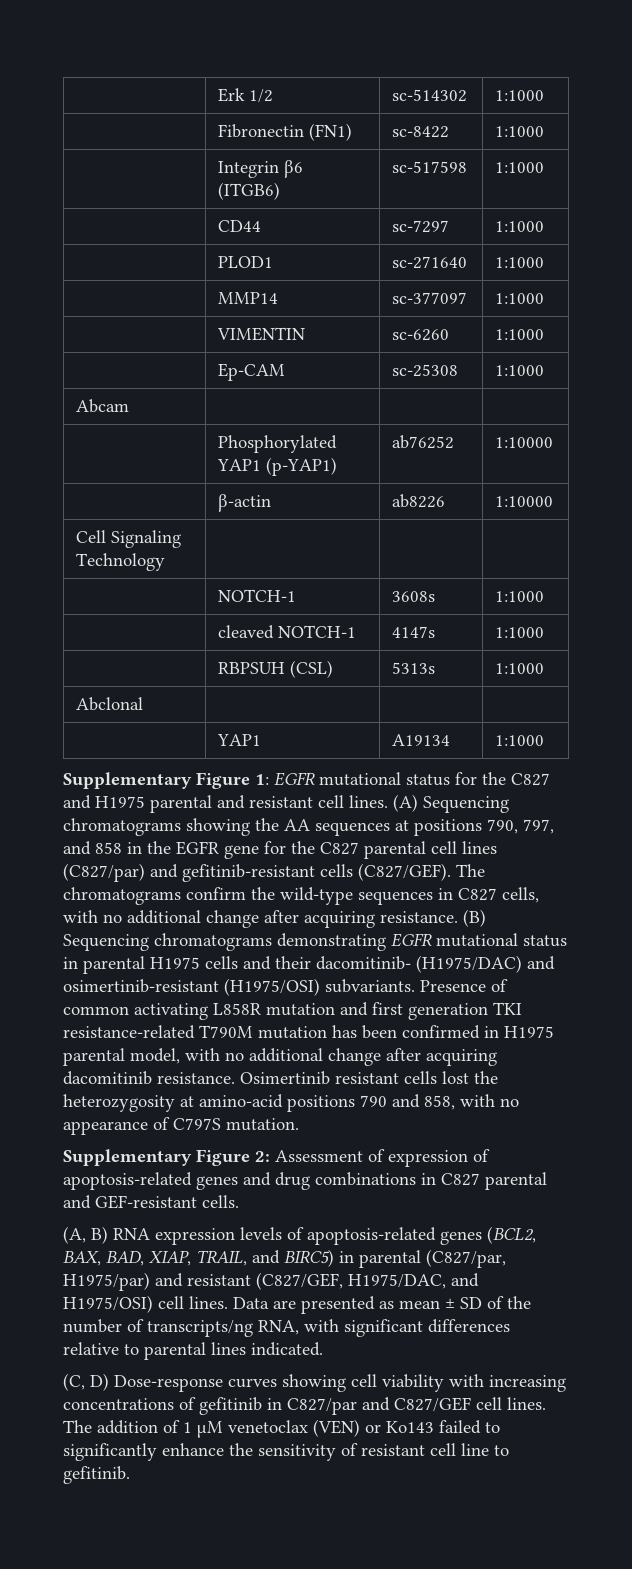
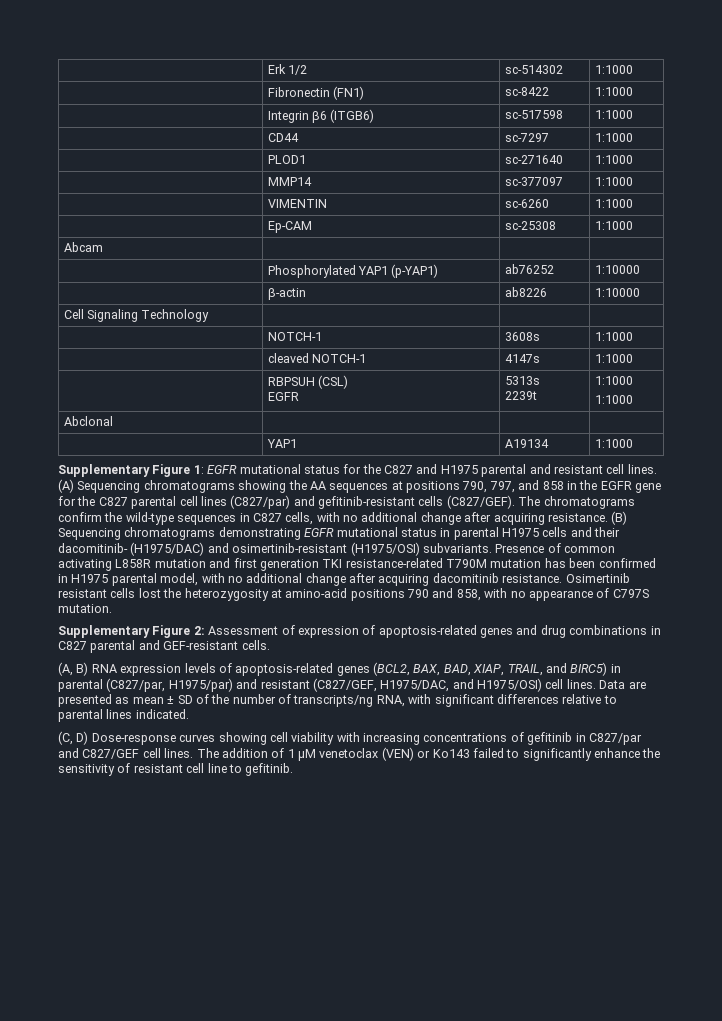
(334, 669) none -> [267,392,299,401] // EGFR
[495,663,545,674] | 1:1000 -> [504,391,537,400] [594,376,633,385] [594,395,633,404] // 2239t | 1:1000 // 1:1000

